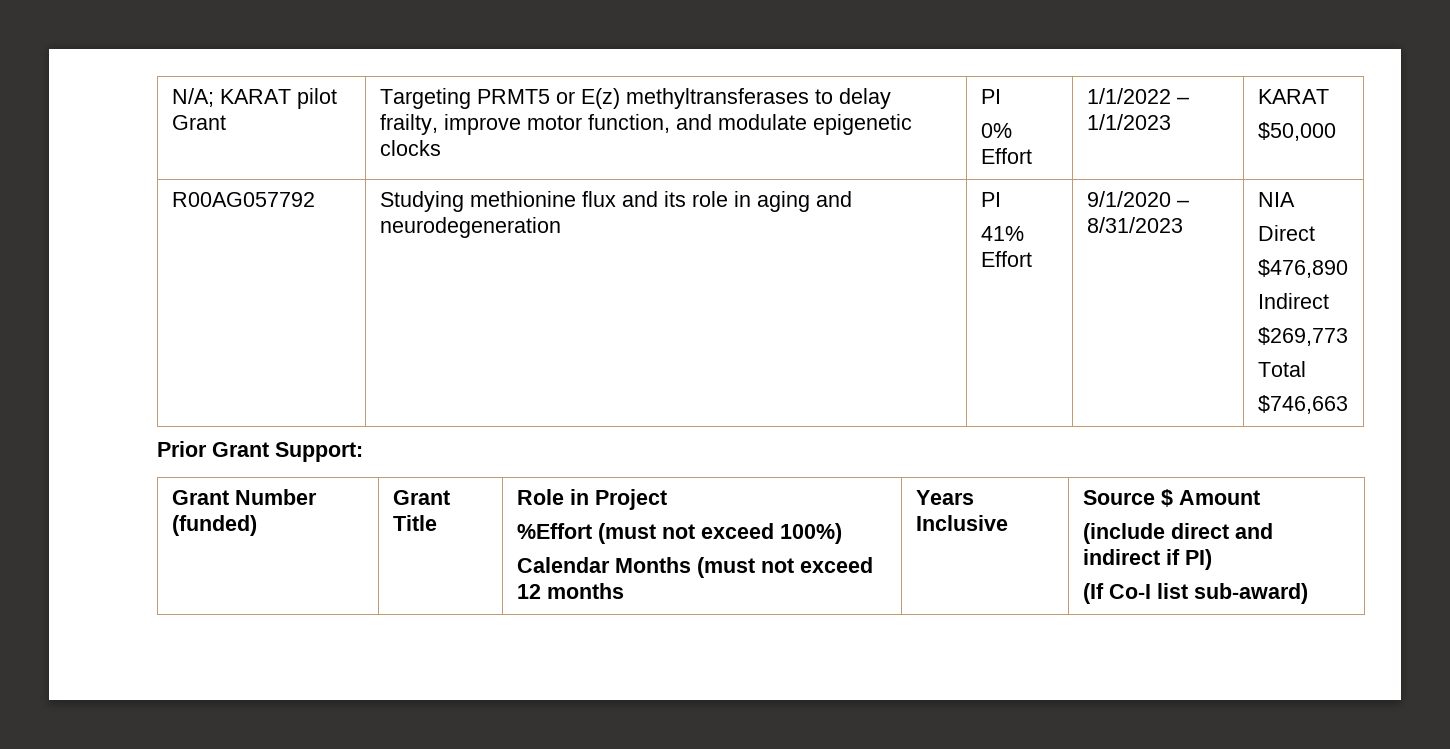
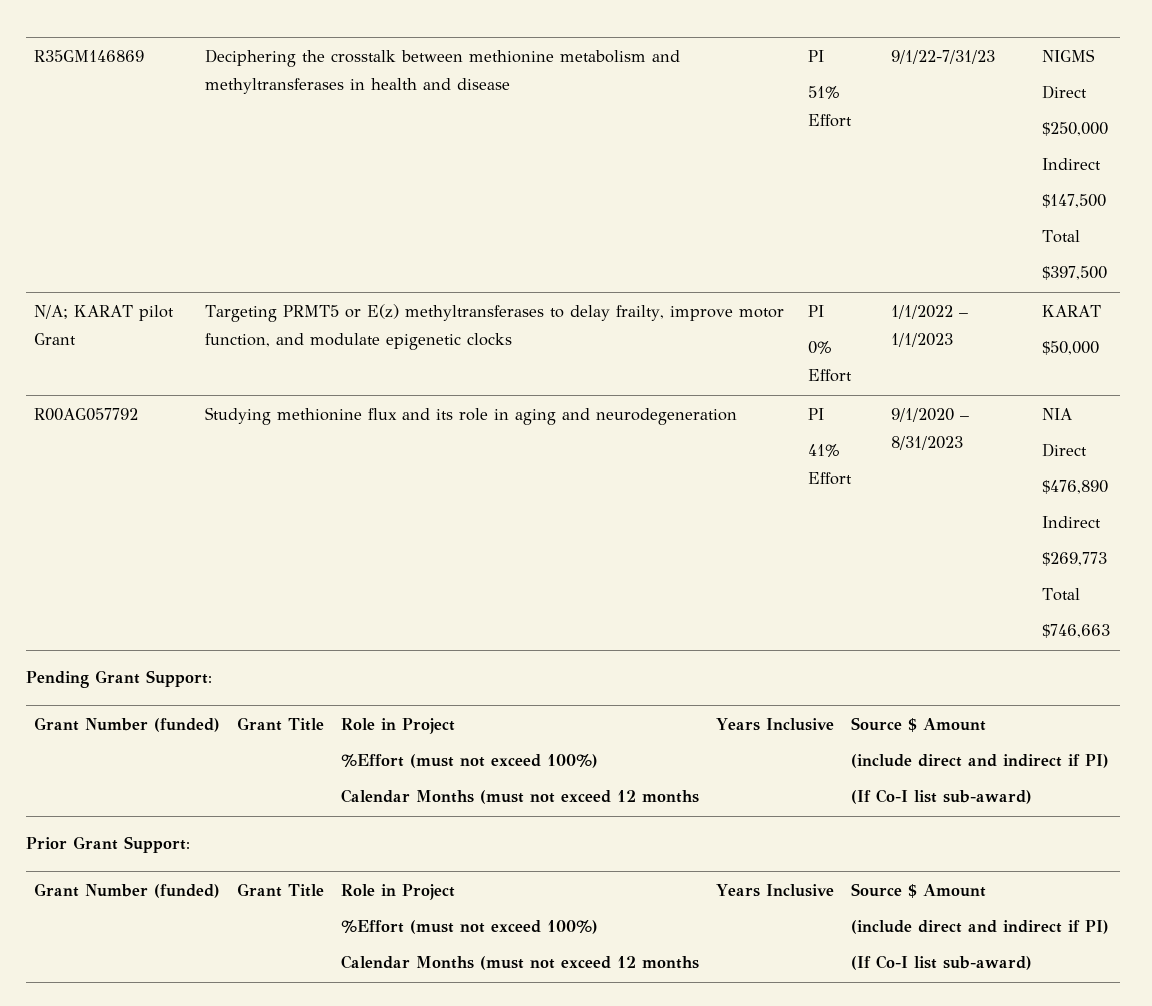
(171, 97) none -> [33,50,144,62] [204,49,680,67] [204,78,510,94] [807,50,824,62] [807,86,840,99] [807,114,852,127] [890,50,995,64] [1041,49,1095,62] [1041,85,1087,99] [1041,122,1108,136] [1041,158,1101,170] [1041,194,1106,208] [1041,230,1080,243] [1041,266,1107,280] R35GM146869 | Deciphering the crosstalk between methionine metabolism and methyltransferases in health and disease | PI // 51% Effort | 9/1/22-7/31/23 | NIGMS // Direct // $250,000 // Indirect // $147,500 // Total // $397,500 //
(1348, 404) none -> [26,670,212,688] [33,717,220,732] [236,717,324,731] [340,718,455,734] [340,754,598,768] [340,789,699,804] [715,718,834,731] [850,717,986,732] [850,754,1109,768] [850,789,1032,804] // Pending Grant Support: // Grant Number (funded) | Grant Title | Role in Project // %Effort (must not exceed 100%) // Calendar Months (must not exceed 12 months | Years Inclusive | Source $ Amount // (include direct and indirect if PI) // (If Co-I list sub-award)

